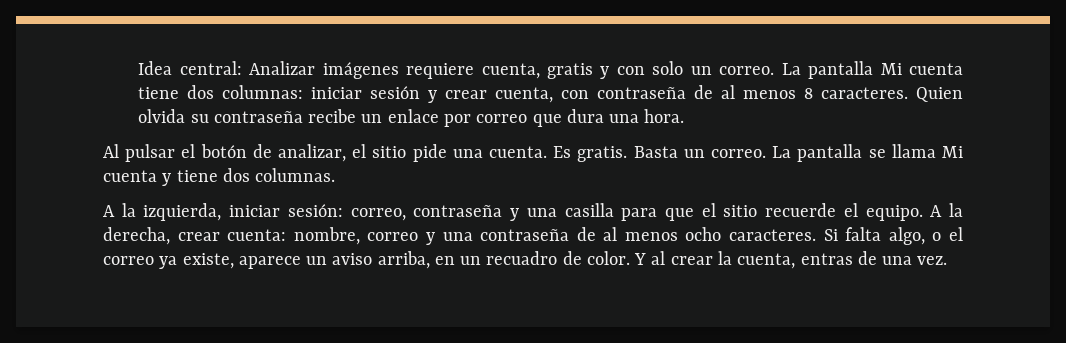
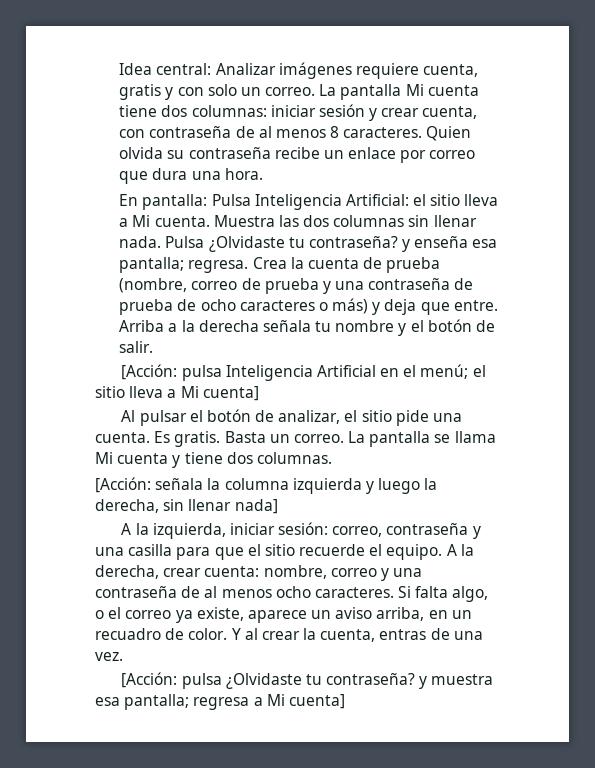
(685, 116) none -> [119,194,499,210] [119,215,477,227] [119,236,498,252] [119,257,441,273] [119,278,474,294] [119,298,498,315] [119,319,495,336] [119,341,154,353] [121,364,486,381] [95,386,259,401] // En pantalla: Pulsa Inteligencia Artificial: el sitio lleva a Mi cuenta. Muestra las dos columnas sin llenar nada. Pulsa ¿Olvidaste tu contraseña? y enseña esa pantalla; regresa. Crea la cuenta de prueba (nombre, correo de prueba y una contraseña de prueba de ocho caracteres o más) y deja que entre. Arriba a la derecha señala tu nombre y el botón de salir. // [Acción: pulsa Inteligencia Artificial en el menú; el sitio lleva a Mi cuenta]
(336, 175) none -> [95,477,438,494] [95,499,278,514] // [Acción: señala la columna izquierda y luego la derecha, sin llenar nada]
(948, 260) none -> [121,672,494,689] [95,694,345,710] // [Acción: pulsa ¿Olvidaste tu contraseña? y muestra esa pantalla; regresa a Mi cuenta]

